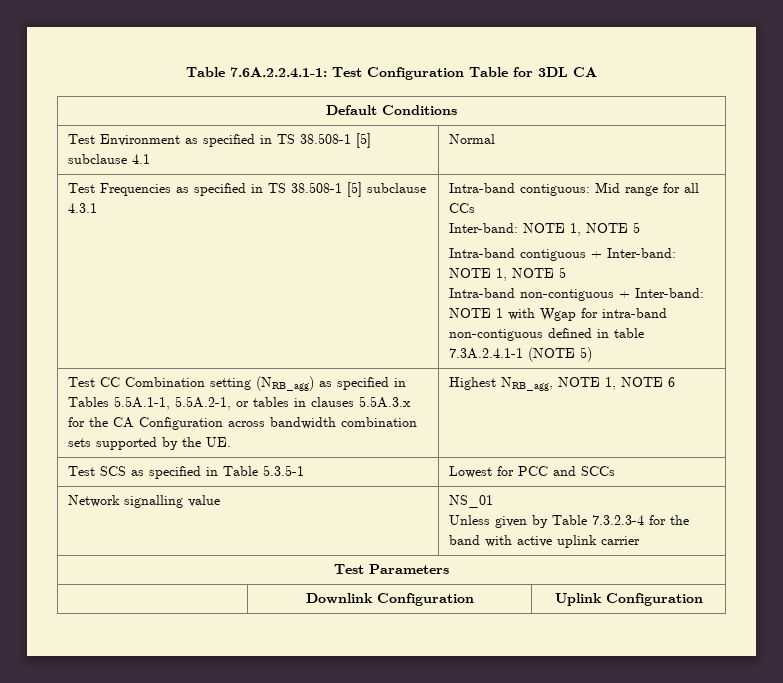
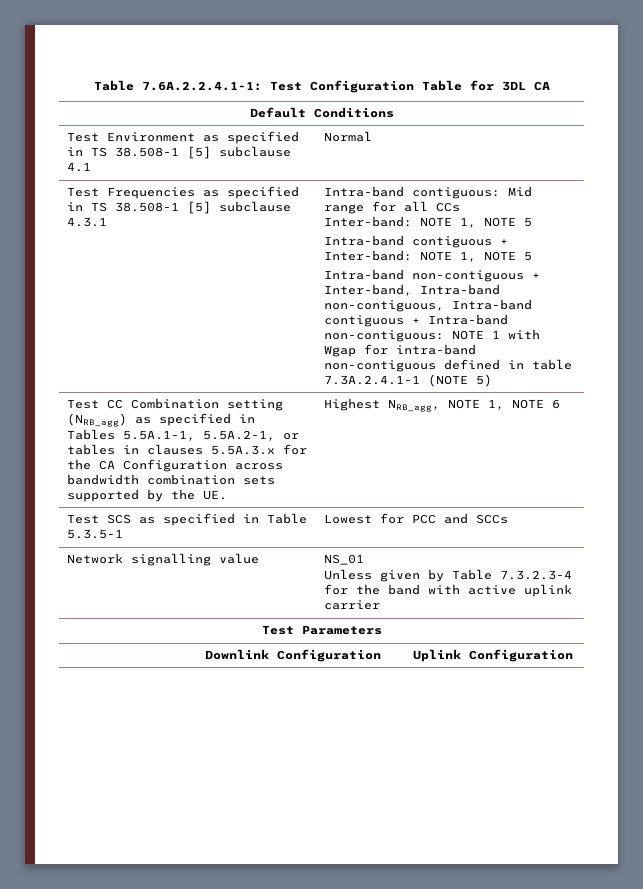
[634,288,704,298] Inter-band: -> [324,284,501,296] [324,299,533,312] [324,314,509,327] [324,330,445,342] Inter-band, Intra-band non-contiguous, Intra-band contiguous + Intra-band non-contiguous:

